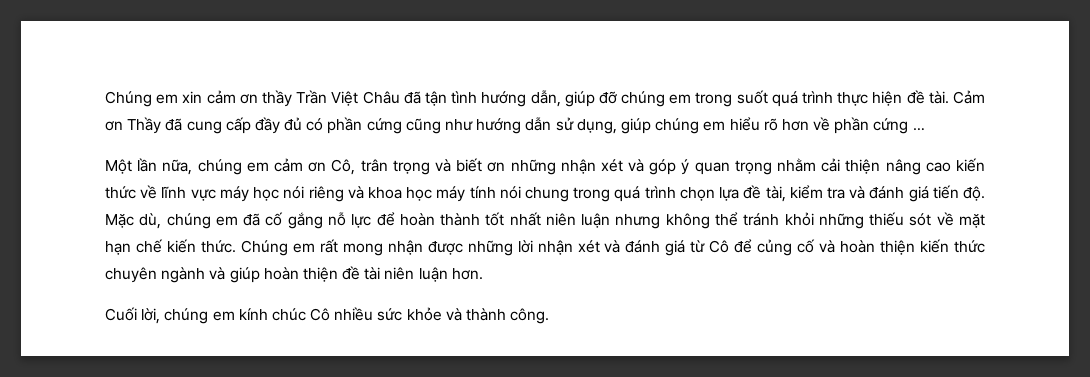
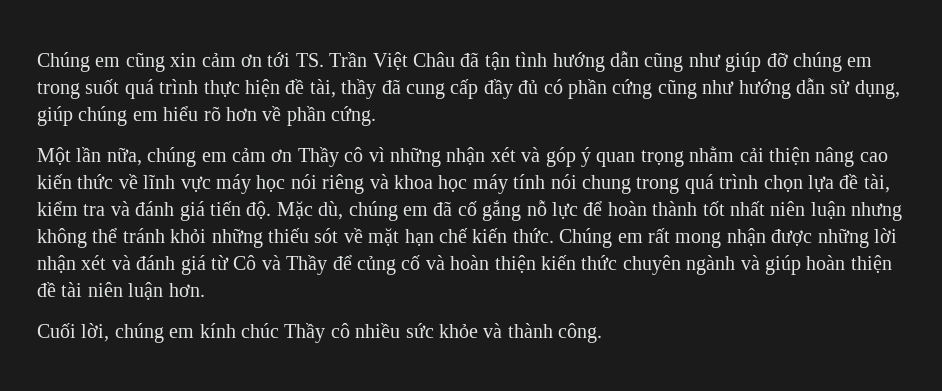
[105,91,179,107] Chúng em -> [37,52,165,72] Chúng em cũng
[261,90,292,107] thầy -> [267,52,324,67] tới TS.
[530,90,561,107] dẫn, -> [609,51,721,72] dẫn cũng như
[928,90,986,104] [105,117,162,134] tài. Cảm ơn Thầy -> [309,79,377,99] tài, thầy
[873,118,925,134] cứng … -> [331,106,377,126] cứng.
[331,158,506,175] Cô, trân trọng và biết ơn -> [297,147,385,167] Thầy cô vì
(730, 246) none -> [261,255,328,275] và Thầy
[310,308,331,321] Cô -> [284,323,350,343] Thầy cô

